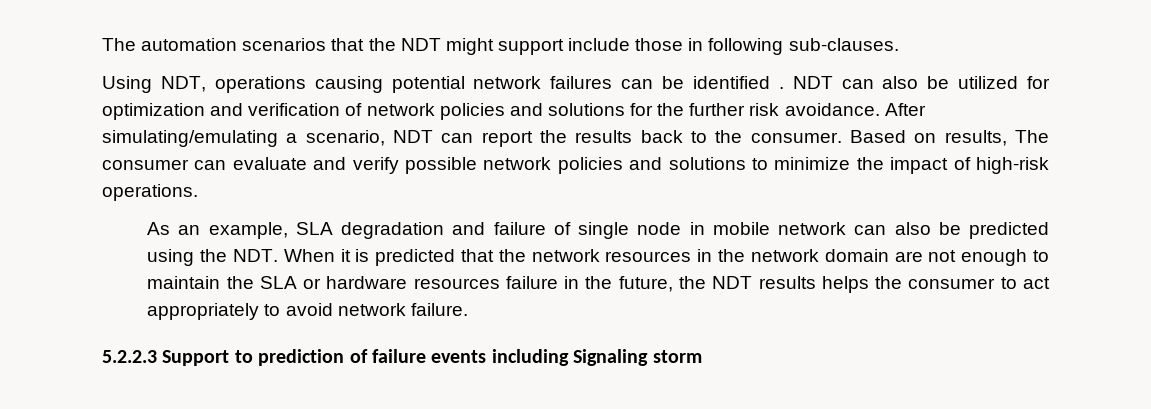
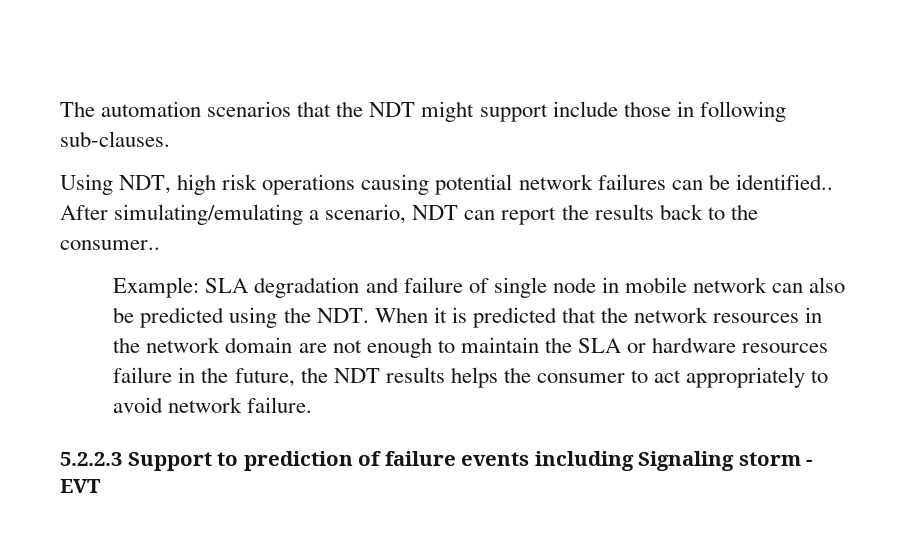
(206, 84) none -> [177,174,258,195] high risk
[692,76,1050,89] [102,103,880,120] identified . NDT can also be utilized for optimization and verification of network policies and solutions for the further risk avoidance. -> [735,174,833,190] identified..
[750,130,1050,146] [102,157,1049,174] [102,184,198,201] [147,222,288,239] consumer. Based on results, The consumer can evaluate and verify possible network policies and solutions to minimize the impact of high-risk operations. // As an example, -> [60,240,160,250] [113,277,200,298] consumer.. // Example:
(702, 356) none -> [806,459,813,466] [60,479,101,493] - EVT

